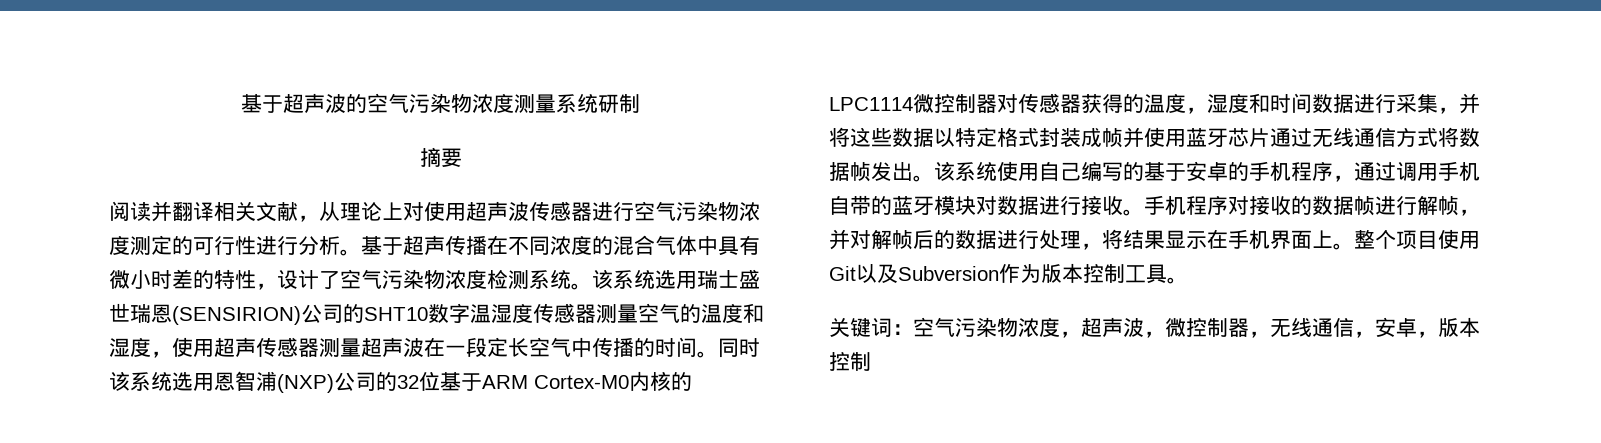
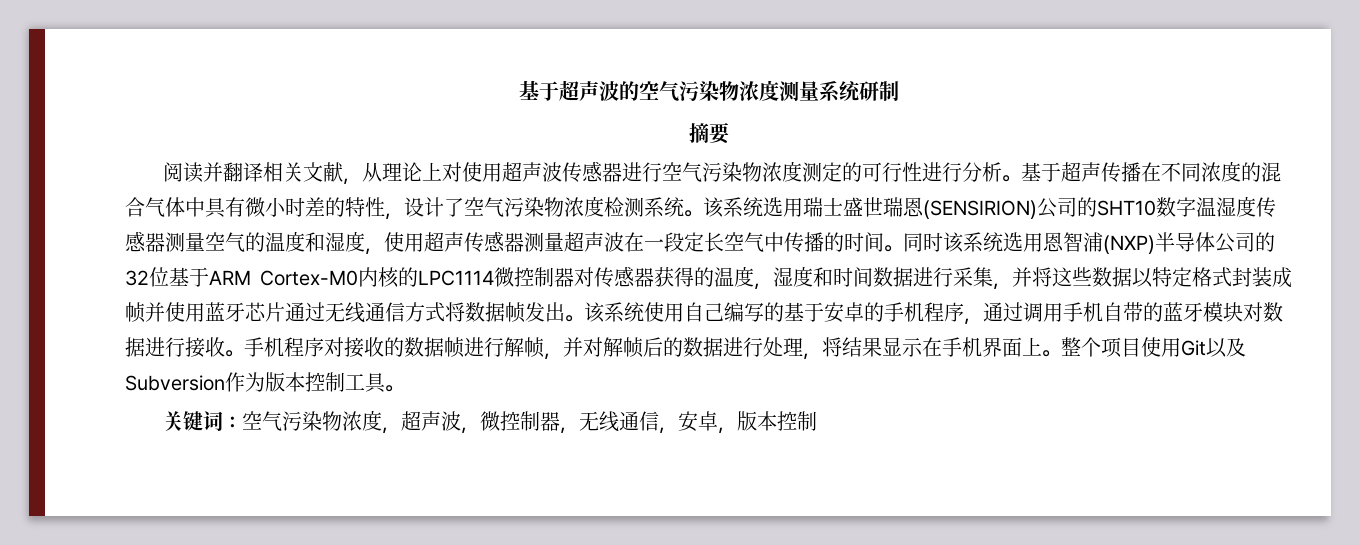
(334, 383) none -> [1155,232,1215,252] 半导体

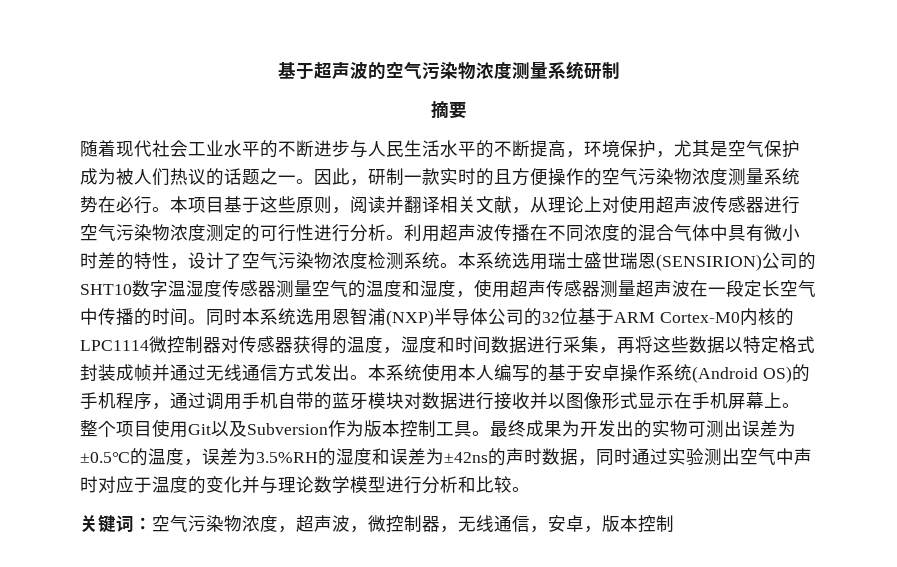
(730, 133) none -> [80,140,800,158] [80,168,800,186] [80,196,350,214] 随着现代社会工业水平的不断进步与人民生活水平的不断提高，环境保护，尤其是空气保护成为被人们热议的话题之一。因此，研制一款实时的且方便操作的空气污染物浓度测量系统势在必行。本项目基于这些原则，
[1021,162,1102,182] 基于超声 -> [404,224,494,242] 利用超声波
[703,197,724,218] 该 -> [458,252,476,269] 本
[943,232,964,253] 该 -> [242,308,260,325] 本
[1011,267,1032,287] 并 -> [617,337,635,354] 再
[165,302,285,322] 使用蓝牙芯片 -> (170, 372) none
[445,302,605,323] 将数据帧发出。该 -> [314,364,386,381] 发出。本
[684,302,724,322] 自己 -> [458,364,494,381] 本人
(864, 312) none -> [620,364,792,383] 操作系统(Android OS)
[225,337,882,360] 。手机程序对接收的数据帧进行解帧，并对解帧后的数据进行处理，将结果 -> [530,392,638,409] 并以图像形式
[982,337,1022,357] 界面 -> [728,392,764,409] 屏幕
(404, 388) none -> [490,420,796,438] [80,448,812,466] [80,476,530,494] 最终成果为开发出的实物可测出误差为±0.5℃的温度，误差为3.5%RH的湿度和误差为±42ns的声时数据，同时通过实验测出空气中声时对应于温度的变化并与理论数学模型进行分析和比较。

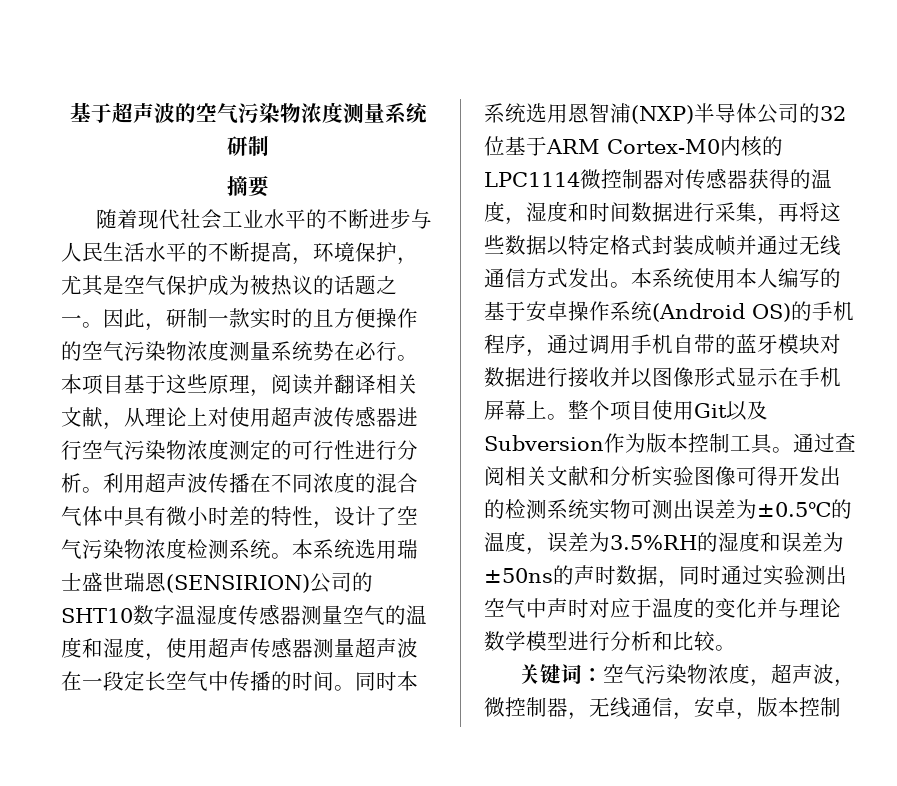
[134,168,170,186] 人们 -> (271, 285) none
[314,196,332,214] 则 -> [229,375,250,393] 理
[490,420,652,438] 最终成果为开发出的 -> [793,433,856,453] [484,466,841,487] [484,499,589,519] 通过查阅相关文献和分析实验图像可得开发出的检测系统
[444,452,488,463] ±42ns -> [484,568,553,583] ±50ns

